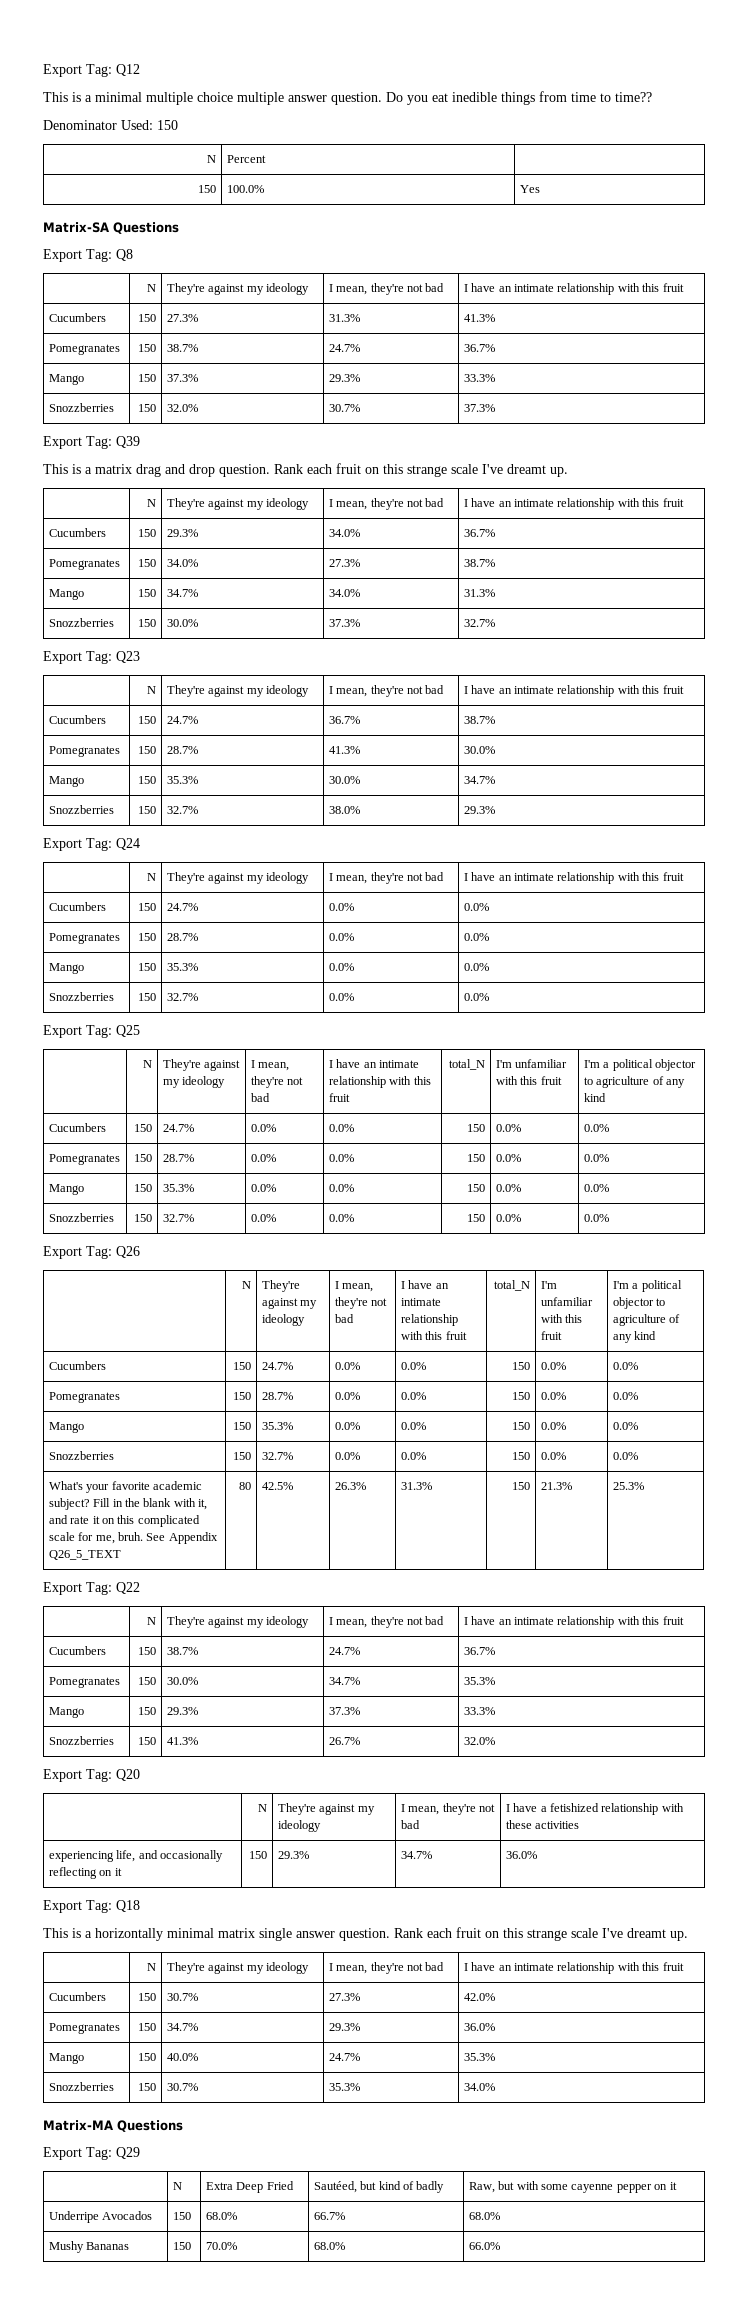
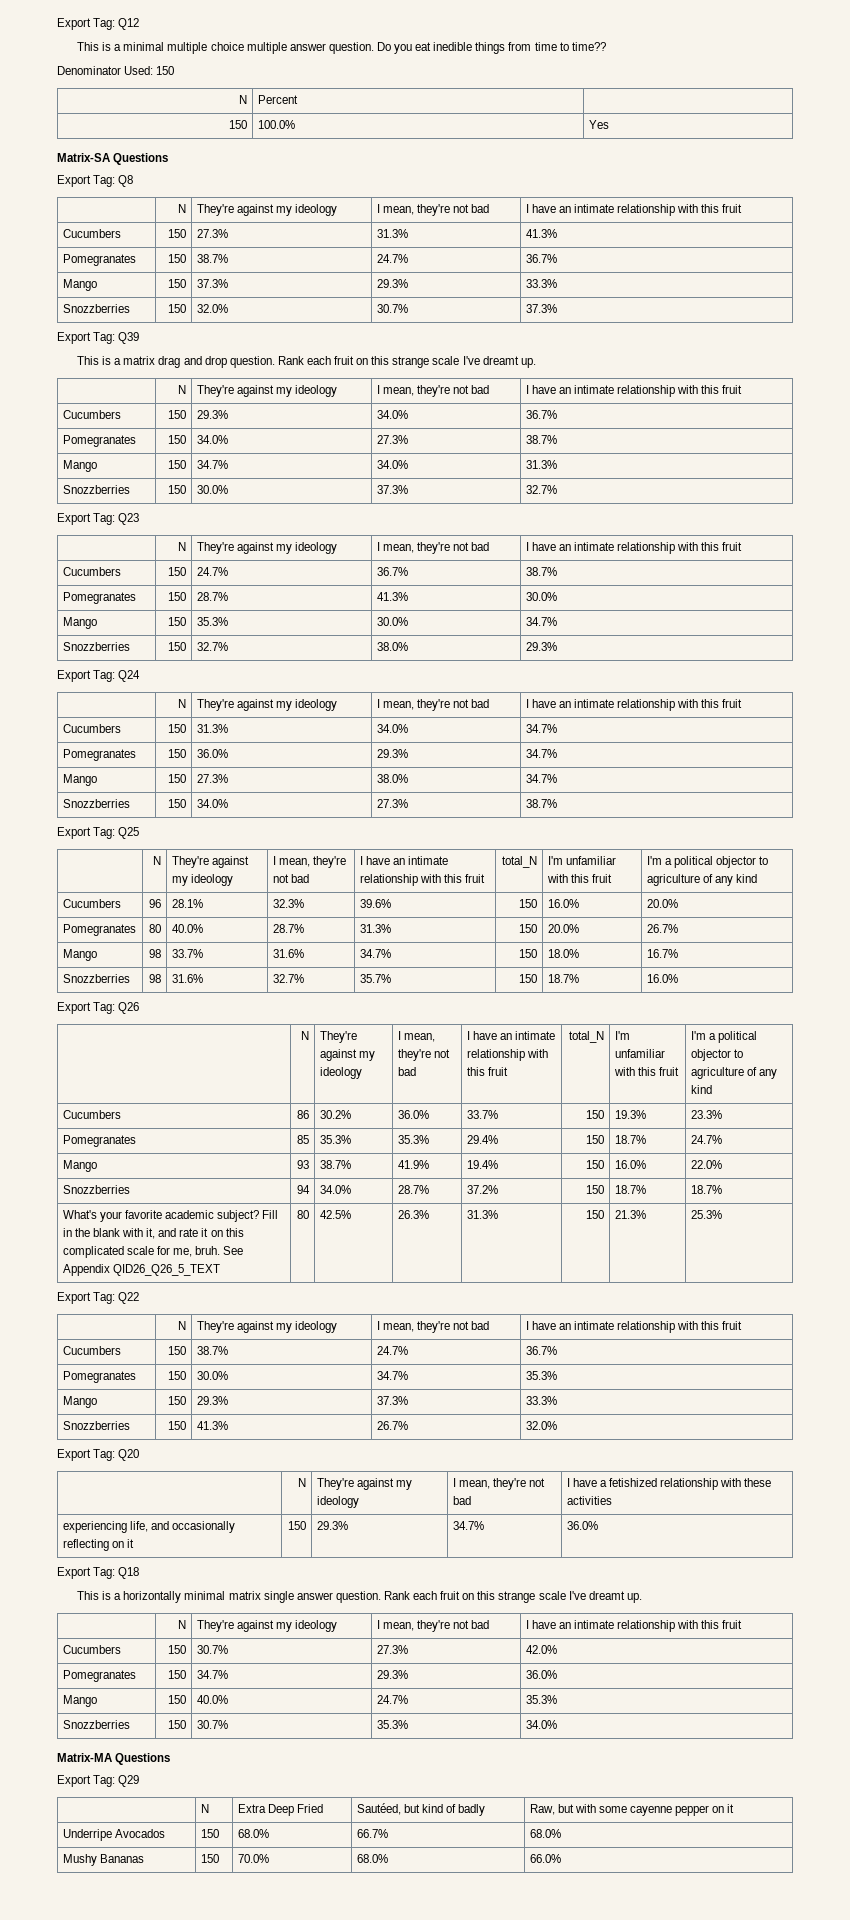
[166,903,198,911] [328,903,354,911] [463,903,489,911] [48,933,120,944] [138,933,157,941] [166,933,198,941] [328,933,354,941] [463,933,489,941] [48,963,84,974] [138,963,157,971] [166,963,198,971] [328,963,354,971] [463,963,489,971] [48,992,114,1001] [138,993,157,1001] [166,993,198,1001] [328,993,354,1001] [463,993,489,1001] 24.7% | 0.0% | 0.0% // Pomegranates | 150 | 28.7% | 0.0% | 0.0% // Mango | 150 | 35.3% | 0.0% | 0.0% // Snozzberries | 150 | 32.7% | 0.0% | 0.0% -> [196,724,228,733] [376,724,408,733] [525,724,557,733] [62,749,136,761] [168,749,187,758] [196,749,228,758] [376,749,408,758] [525,749,557,758] [62,774,97,786] [168,774,187,783] [196,774,228,783] [376,774,408,783] [525,774,557,783] [62,799,130,808] [168,799,187,808] [196,799,228,808] [376,799,408,808] [525,799,557,808] 31.3% | 34.0% | 34.7% // Pomegranates | 150 | 36.0% | 29.3% | 34.7% // Mango | 150 | 27.3% | 38.0% | 34.7% // Snozzberries | 150 | 34.0% | 27.3% | 38.7%
[134,1124,153,1132] [162,1124,194,1132] [250,1124,276,1132] [328,1124,354,1132] [467,1124,486,1132] [495,1124,521,1132] [583,1124,609,1132] [48,1154,120,1165] [134,1154,153,1162] [162,1154,194,1162] [250,1154,276,1162] [328,1154,354,1162] [467,1154,486,1162] [495,1154,521,1162] [583,1154,609,1162] [48,1184,84,1195] [134,1184,153,1192] [162,1184,194,1192] [250,1184,276,1192] [328,1184,354,1192] [467,1184,486,1192] [495,1184,521,1192] [583,1184,609,1192] [48,1213,114,1222] [134,1214,153,1222] [162,1214,194,1222] [250,1214,276,1222] [328,1214,354,1222] [467,1214,486,1222] [495,1214,521,1222] [583,1214,609,1222] 150 | 24.7% | 0.0% | 0.0% | 150 | 0.0% | 0.0% // Pomegranates | 150 | 28.7% | 0.0% | 0.0% | 150 | 0.0% | 0.0% // Mango | 150 | 35.3% | 0.0% | 0.0% | 150 | 0.0% | 0.0% // Snozzberries | 150 | 32.7% | 0.0% | 0.0% | 150 | 0.0% | 0.0% -> [149,899,162,908] [171,899,203,908] [272,899,304,908] [359,899,391,908] [519,899,538,908] [547,899,579,908] [646,899,678,908] [62,924,136,936] [149,924,162,933] [171,924,203,933] [272,924,304,933] [359,924,391,933] [519,924,538,933] [547,924,579,933] [646,924,678,933] [62,949,97,961] [149,949,162,958] [171,949,203,958] [272,949,304,958] [359,949,391,958] [519,949,538,958] [547,949,579,958] [646,949,678,958] [62,974,130,983] [149,974,162,983] [171,974,203,983] [272,974,304,983] [359,974,391,983] [519,974,538,983] [547,974,579,983] [646,974,678,983] 96 | 28.1% | 32.3% | 39.6% | 150 | 16.0% | 20.0% // Pomegranates | 80 | 40.0% | 28.7% | 31.3% | 150 | 20.0% | 26.7% // Mango | 98 | 33.7% | 31.6% | 34.7% | 150 | 18.0% | 16.7% // Snozzberries | 98 | 31.6% | 32.7% | 35.7% | 150 | 18.7% | 16.0%
[233,1362,252,1370] [261,1362,293,1370] [334,1362,360,1370] [400,1362,426,1370] [512,1362,531,1370] [540,1362,566,1370] [612,1362,638,1370] [48,1392,120,1403] [233,1392,252,1400] [261,1392,293,1400] [334,1392,360,1400] [400,1392,426,1400] [512,1392,531,1400] [540,1392,566,1400] [612,1392,638,1400] [48,1422,84,1433] [233,1422,252,1430] [261,1422,293,1430] [334,1422,360,1430] [400,1422,426,1430] [512,1422,531,1430] [540,1422,566,1430] [612,1422,638,1430] [48,1451,114,1460] [233,1452,252,1460] [261,1452,293,1460] [334,1452,360,1460] [400,1452,426,1460] [512,1452,531,1460] [540,1452,566,1460] [612,1452,638,1460] 150 | 24.7% | 0.0% | 0.0% | 150 | 0.0% | 0.0% // Pomegranates | 150 | 28.7% | 0.0% | 0.0% | 150 | 0.0% | 0.0% // Mango | 150 | 35.3% | 0.0% | 0.0% | 150 | 0.0% | 0.0% // Snozzberries | 150 | 32.7% | 0.0% | 0.0% | 150 | 0.0% | 0.0% -> [297,1110,310,1119] [319,1110,351,1119] [397,1110,429,1119] [466,1110,498,1119] [586,1110,605,1119] [614,1110,646,1119] [690,1110,722,1119] [62,1135,136,1147] [297,1135,310,1144] [319,1135,351,1144] [397,1135,429,1144] [466,1135,498,1144] [586,1135,605,1144] [614,1135,646,1144] [690,1135,722,1144] [62,1160,97,1172] [297,1160,310,1169] [319,1160,351,1169] [397,1160,429,1169] [466,1160,498,1169] [586,1160,605,1169] [614,1160,646,1169] [690,1160,722,1169] [62,1185,130,1194] [297,1185,311,1194] [319,1185,351,1194] [397,1185,429,1194] [466,1185,498,1194] [586,1185,605,1194] [614,1185,646,1194] [690,1185,722,1194] 86 | 30.2% | 36.0% | 33.7% | 150 | 19.3% | 23.3% // Pomegranates | 85 | 35.3% | 35.3% | 29.4% | 150 | 18.7% | 24.7% // Mango | 93 | 38.7% | 41.9% | 19.4% | 150 | 16.0% | 22.0% // Snozzberries | 94 | 34.0% | 28.7% | 37.2% | 150 | 18.7% | 18.7%
[48,1550,121,1560] Q26_5_TEXT -> [112,1264,220,1276] QID26_Q26_5_TEXT

